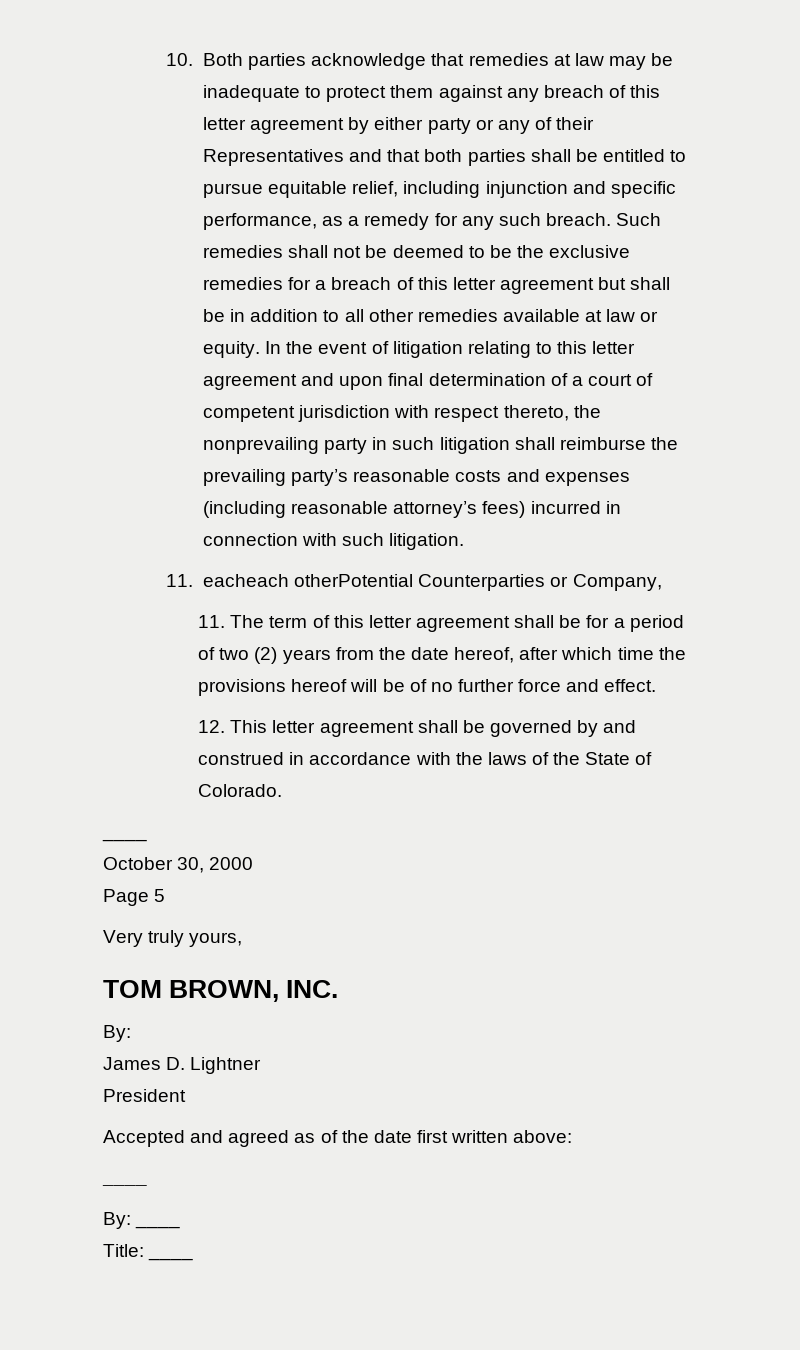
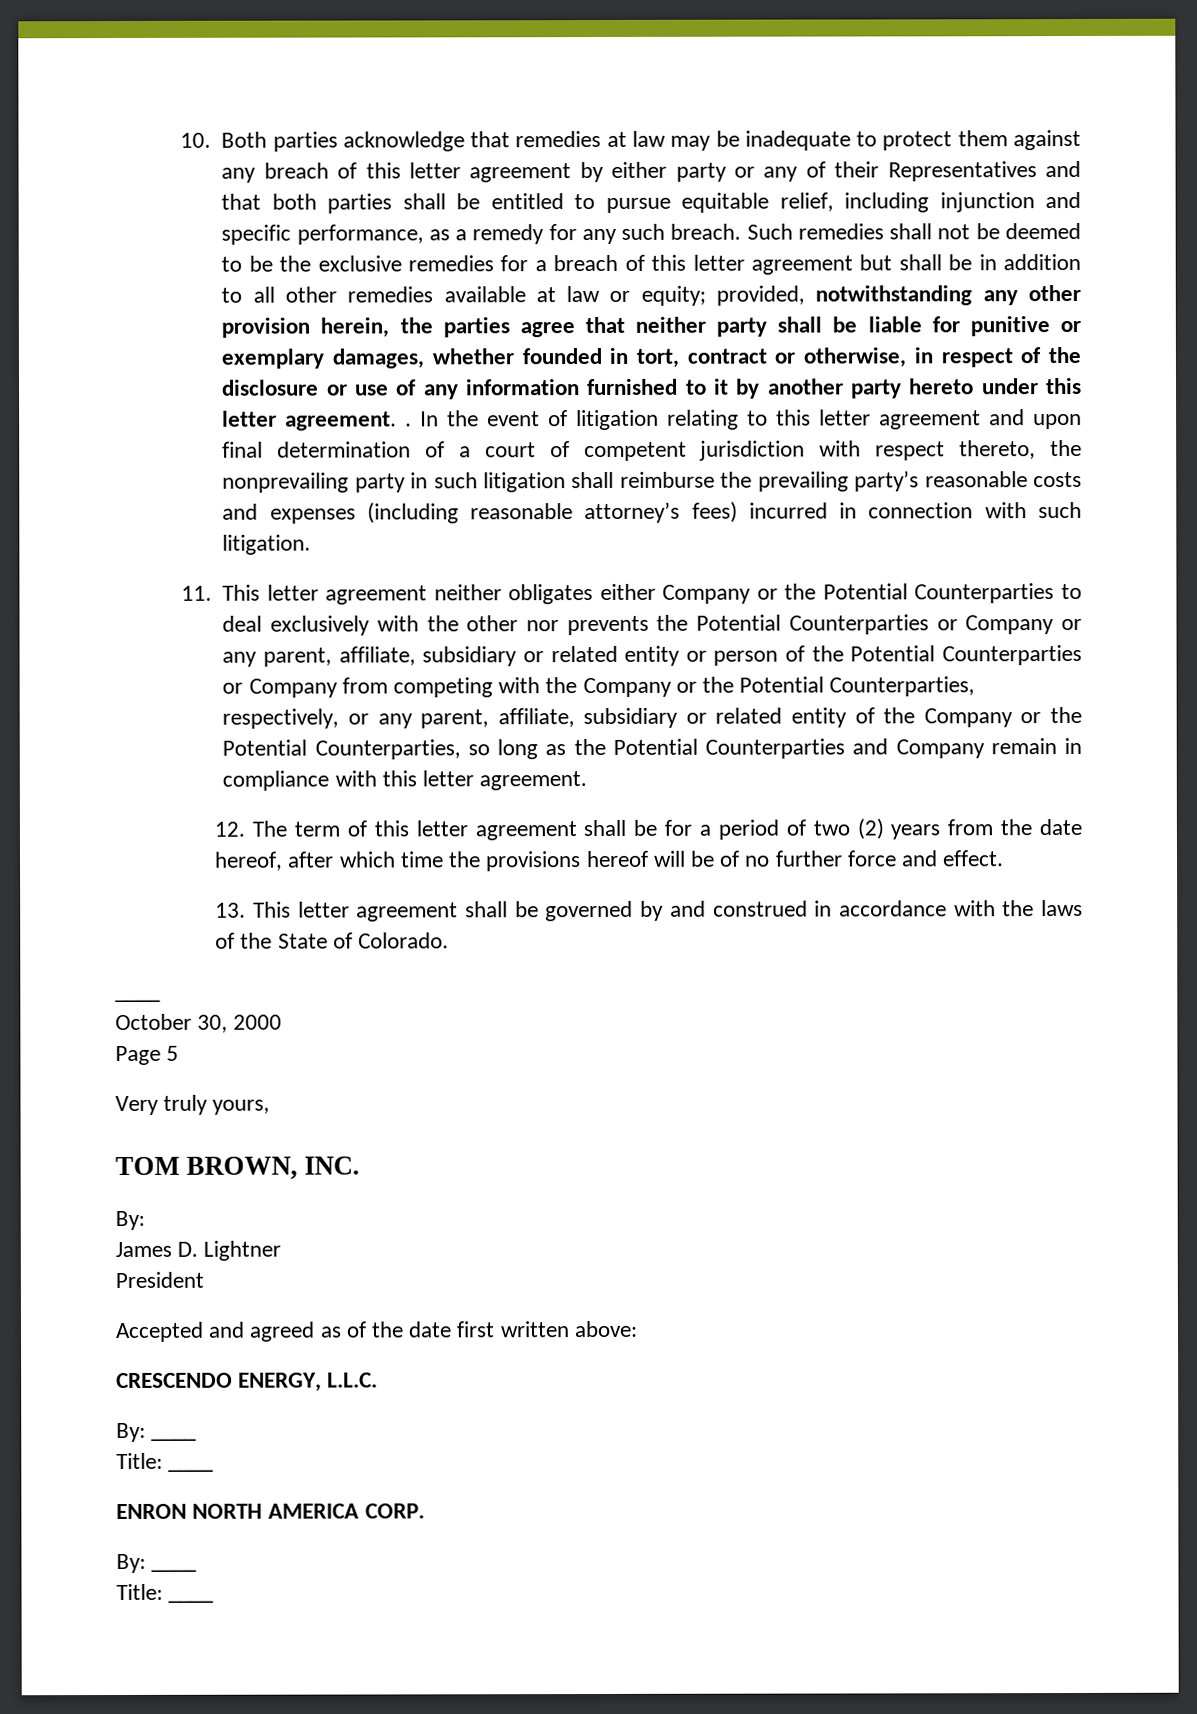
[202,341,260,358] equity. -> [640,284,1081,306] [221,316,1081,338] [221,346,1082,369] [221,377,1083,400] [222,410,413,431] equity; provided, notwithstanding any other provision herein, the parties agree that neither party shall be liable for punitive or exemplary damages, whether founded in tort, contract or otherwise, in respect of the disclosure or use of any information furnished to it by another party hereto under this letter agreement. .
[202,574,662,591] [198,615,226,628] eacheach otherPotential Counterparties or Company, // 11. -> [222,583,1082,605] [222,614,1083,636] [222,644,1082,667] [222,676,976,698] [222,706,1082,729] [222,737,1082,760] [222,770,588,791] [214,821,246,837] This letter agreement neither obligates either Company or the Potential Counterparties to deal exclusively with the other nor prevents the Potential Counterparties or Company or any parent, affiliate, subsidiary or related entity or person of the Potential Counterparties or Company from competing with the Company or the Potential Counterparties, respectively, or any parent, affiliate, subsidiary or related entity of the Company or the Potential Counterparties, so long as the Potential Counterparties and Company remain in compliance with this letter agreement. // 12.
[198,720,226,733] 12. -> [215,902,247,918] 13.
[102,1184,147,1186] [103,1212,181,1229] [103,1244,144,1257] [148,1257,194,1261] ____ // By: ____ // Title: ____ -> [116,1372,379,1392] [116,1422,198,1443] [116,1452,215,1472] [116,1503,425,1520] [116,1553,198,1574] [116,1583,215,1603] CRESCENDO ENERGY, L.L.C. // By: ____ // Title: ____ // ENRON NORTH AMERICA CORP. // By: ____ // Title: ____

